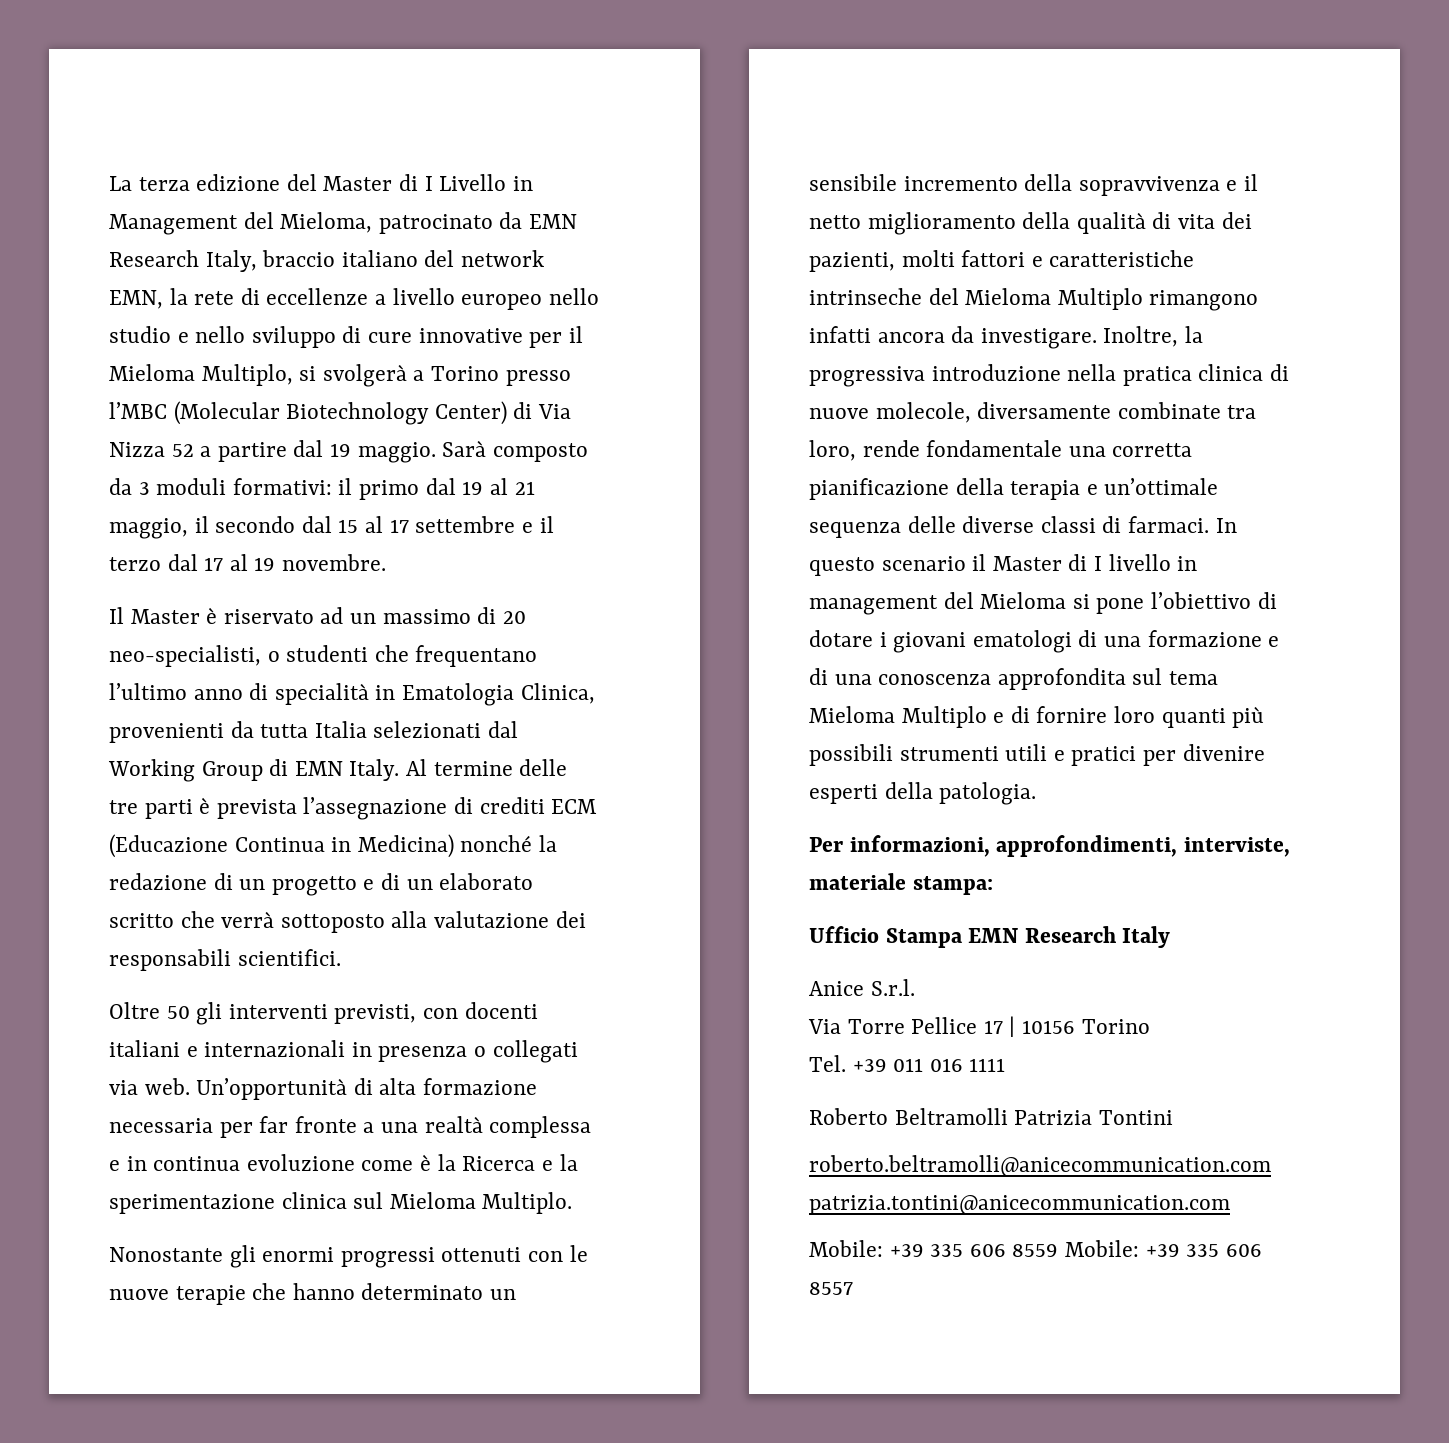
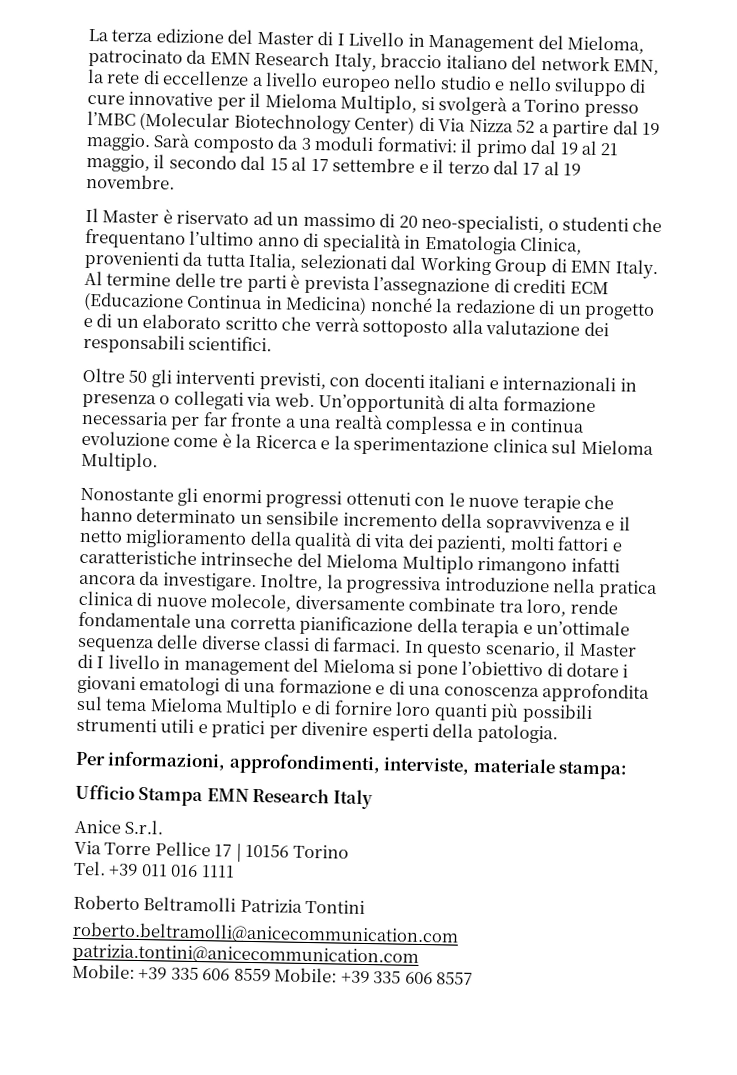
[314,721,367,738] Italia -> [248,252,297,271] Italia,
[881,556,966,571] scenario -> [484,641,561,659] scenario,

